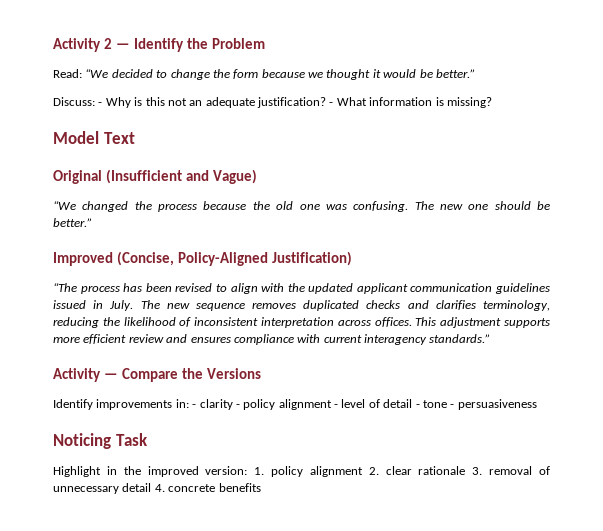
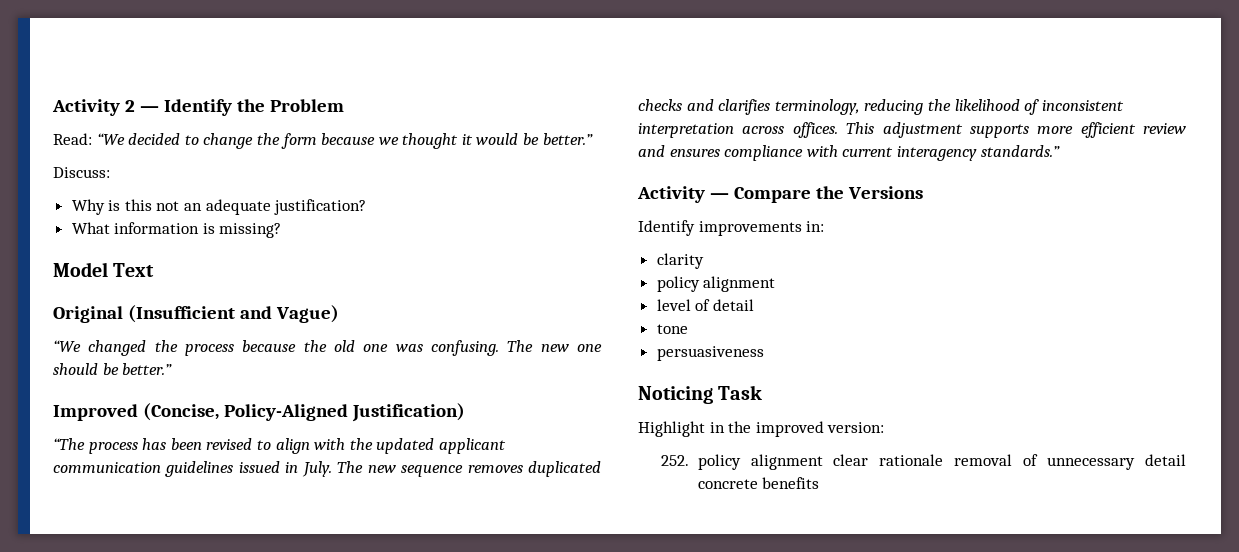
[98,102,103,106] - -> (110, 172) //
[329,102,334,106] - -> (367, 207) //
[192,404,197,408] - -> (825, 226) //
[235,399,338,410] - policy alignment - -> [656,276,776,292] // policy alignment //
[415,404,420,408] - -> (754, 305) //
[450,404,455,408] - -> (688, 329) //
[254,466,379,477] 1. policy alignment 2. -> [661,454,823,470] // 252. policy alignment
[472,467,483,475] 3. -> (944, 460) none
[154,484,165,492] 4. -> (1186, 460) none

